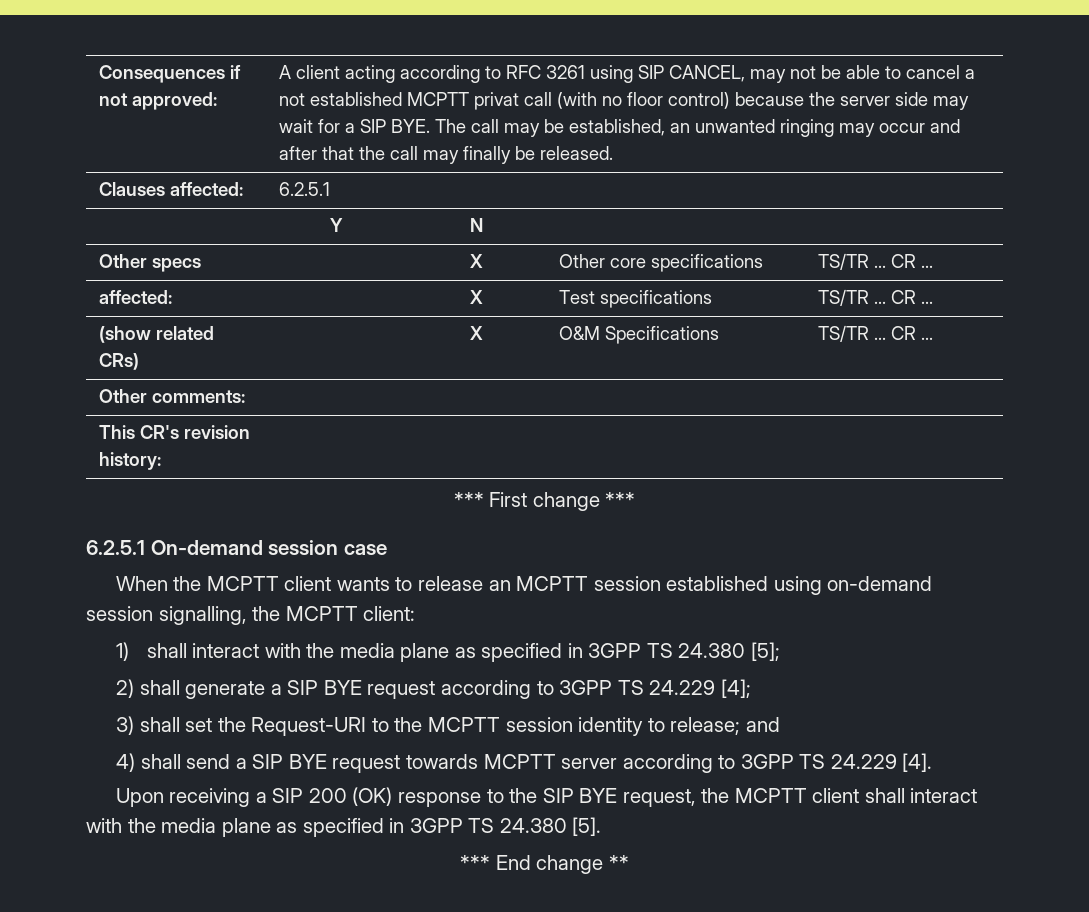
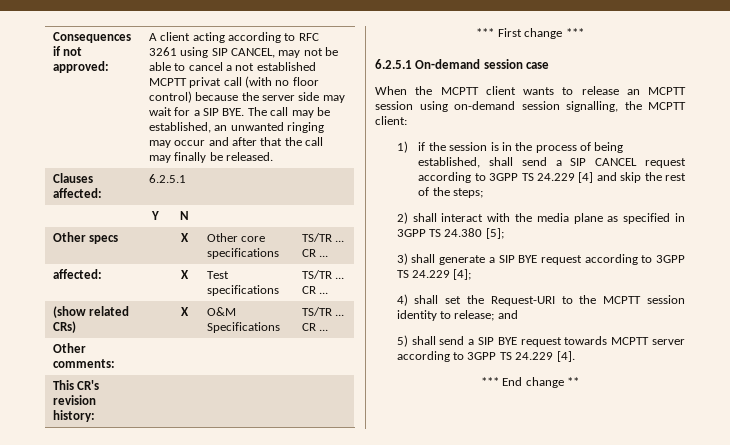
[666,576,769,591] established -> (413, 105) none
(130, 651) none -> [418,142,624,153] [418,157,686,168] [418,172,686,183] [418,187,484,198] [396,212,408,224] if the session is in the process of being established, shall send a SIP CANCEL request according to 3GPP TS 24.229 [4] and skip the rest of the steps; // 2)
[116,679,135,698] 2) -> [396,253,408,265] 3)
[116,716,135,735] 3) -> [396,294,408,306] 4)
[116,753,136,772] 4) -> [396,335,408,347] 5)
[115,787,978,807] [86,817,602,837] // Upon receiving a SIP 200 (OK) response to the SIP BYE request, the MCPTT client shall interact with the media plane as specified in 3GPP TS 24.380 [5]. -> (575, 356) none

